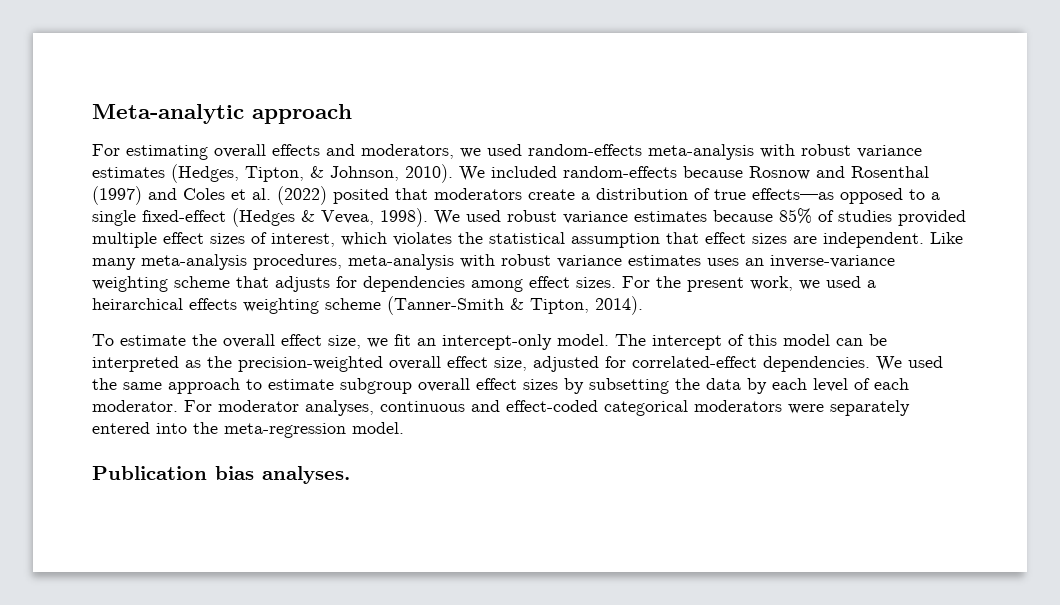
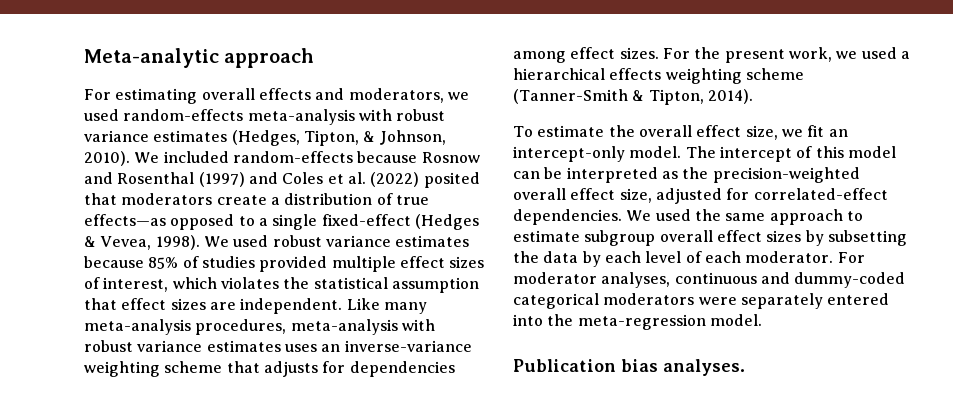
[92,298,183,310] heirarchical -> [513,68,605,80] hierarchical
[506,400,598,412] effect-coded -> [794,272,906,288] dummy-coded

